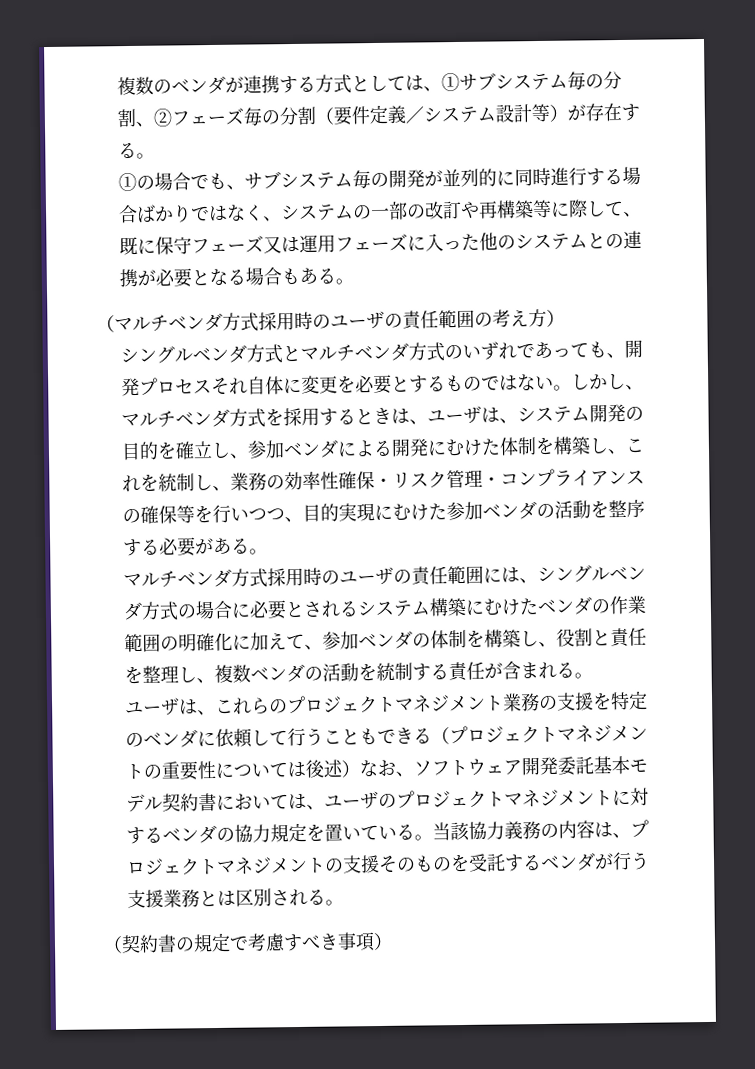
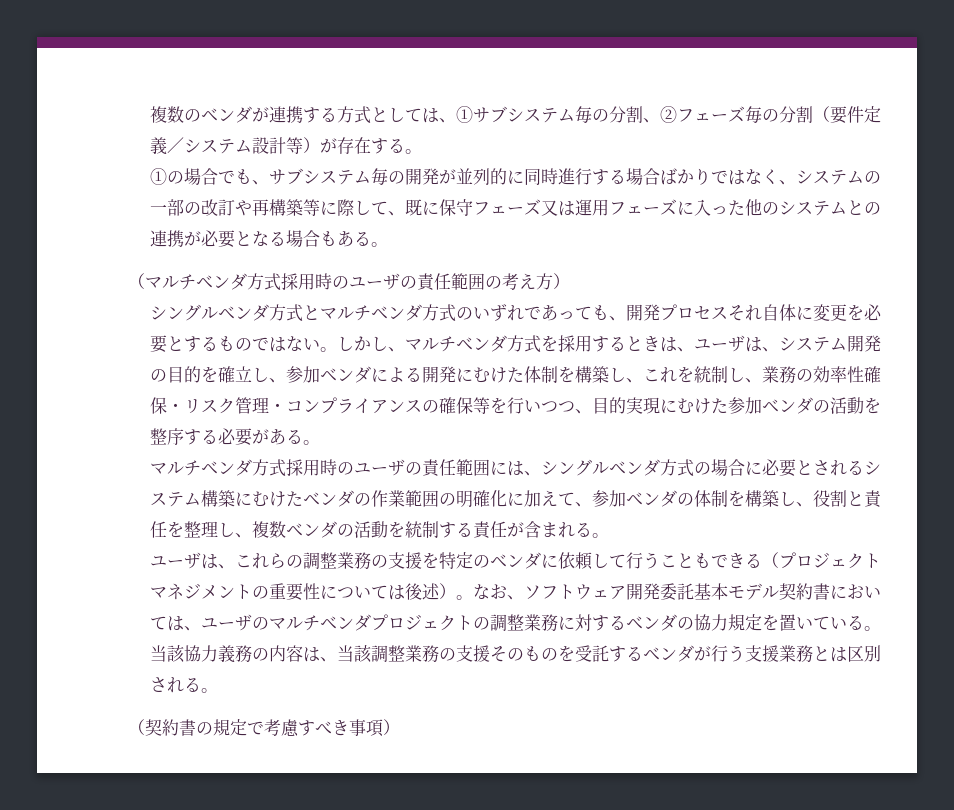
[285,694,504,715] プロジェクトマネジメント -> [303,552,338,569] 調整
(360, 769) none -> [456,595,474,600] 。
[395,789,613,809] プロジェクトマネジメント -> [269,614,559,631] マルチベンダプロジェクトの調整業務
[629,819,649,838] [125,856,326,876] プロジェクトマネジメント -> [337,645,440,663] 当該調整業務

